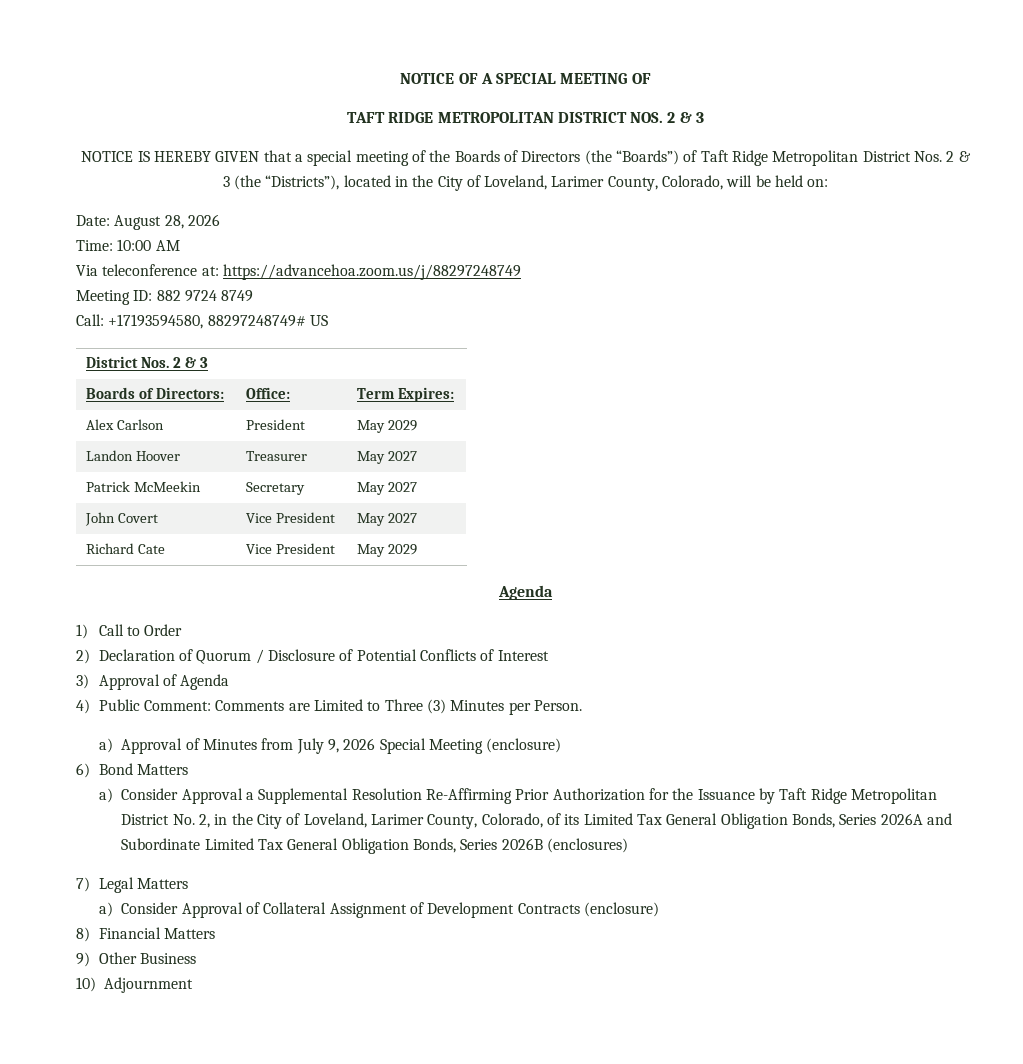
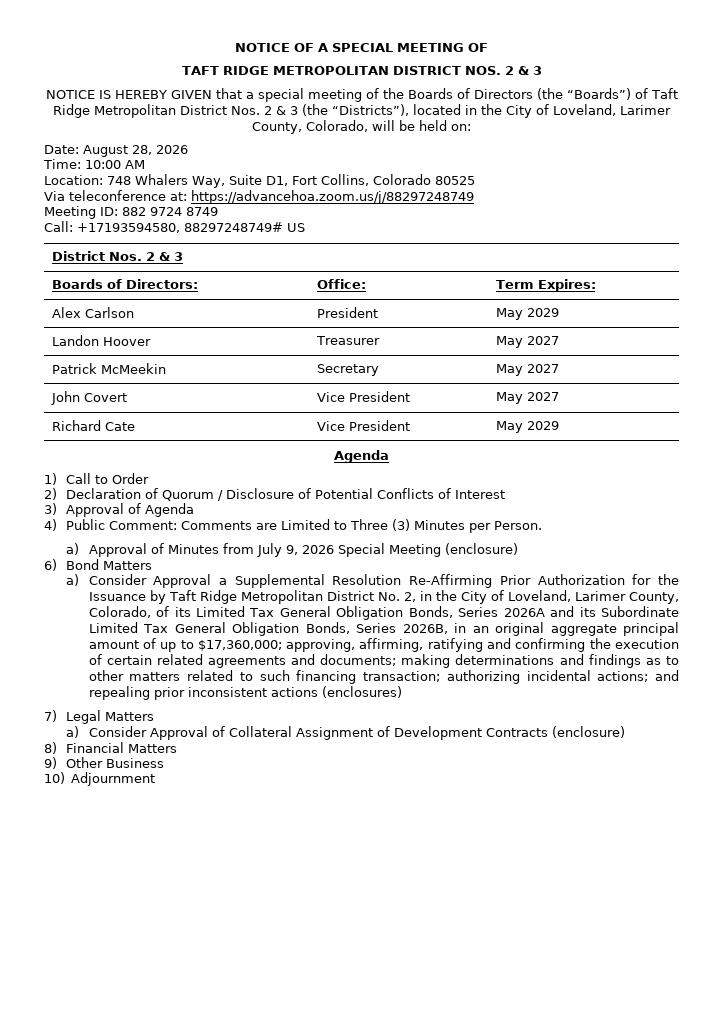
(180, 245) none -> [44,174,475,188] // Location: 748 Whalers Way, Suite D1, Fort Collins, Colorado 80525
(952, 819) none -> [579,607,596,617] its
[501,838,543,850] 2026B -> [402,622,680,636] [88,638,679,652] [88,654,680,668] [88,670,679,684] [88,686,318,700] 2026B, in an original aggregate principal amount of up to $17,360,000; approving, affirming, ratifying and confirming the execution of certain related agreements and documents; making determinations and findings as to other matters related to such financing transaction; authorizing incidental actions; and repealing prior inconsistent actions

